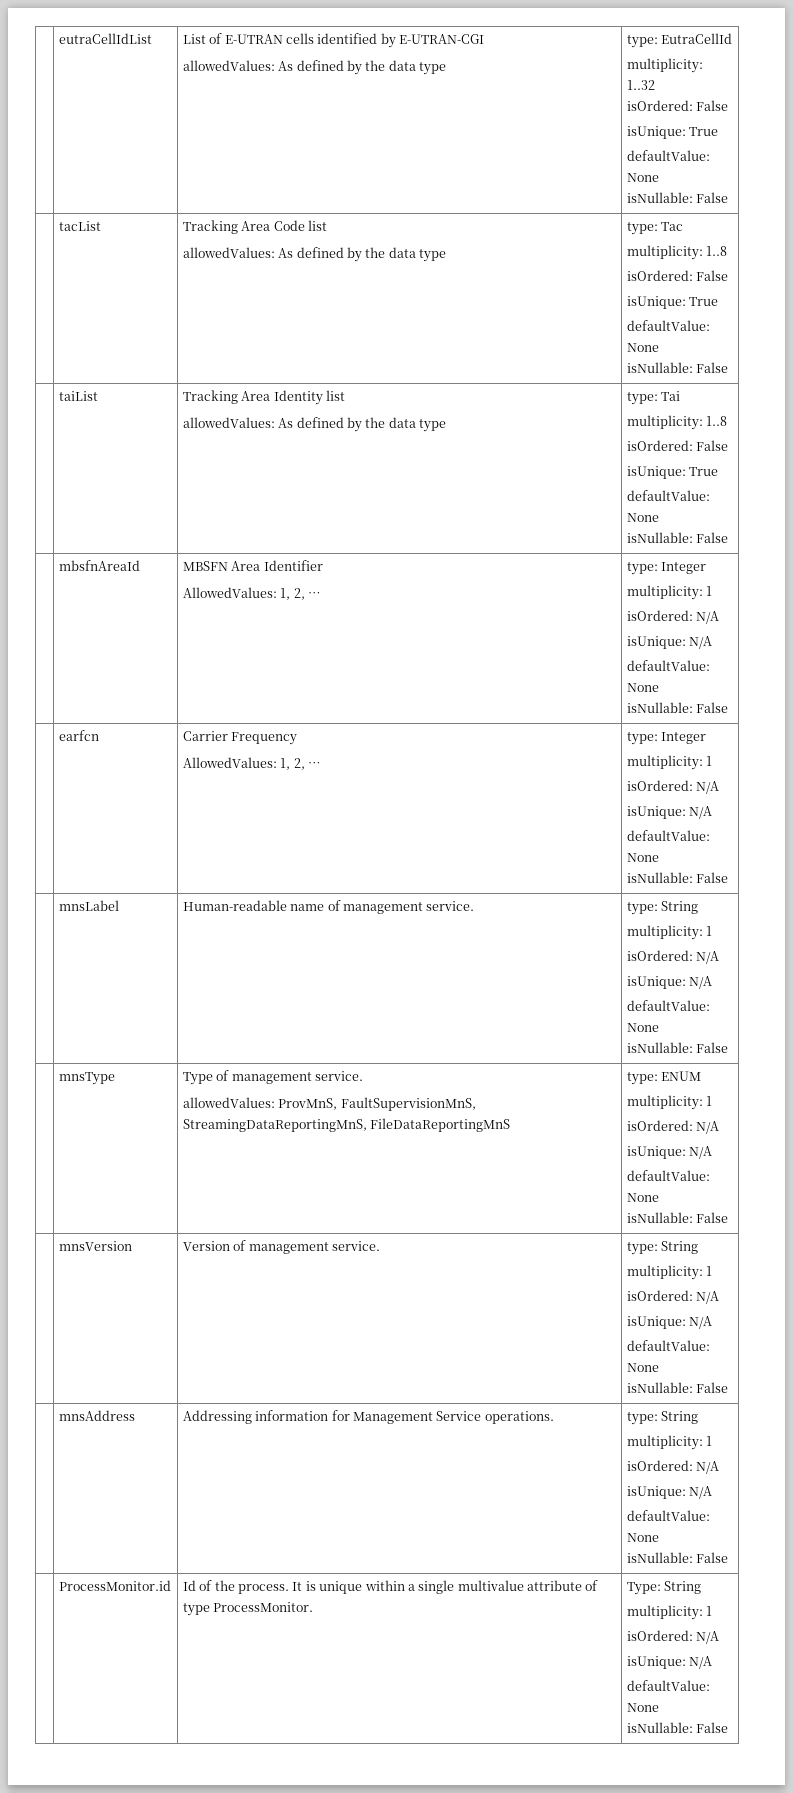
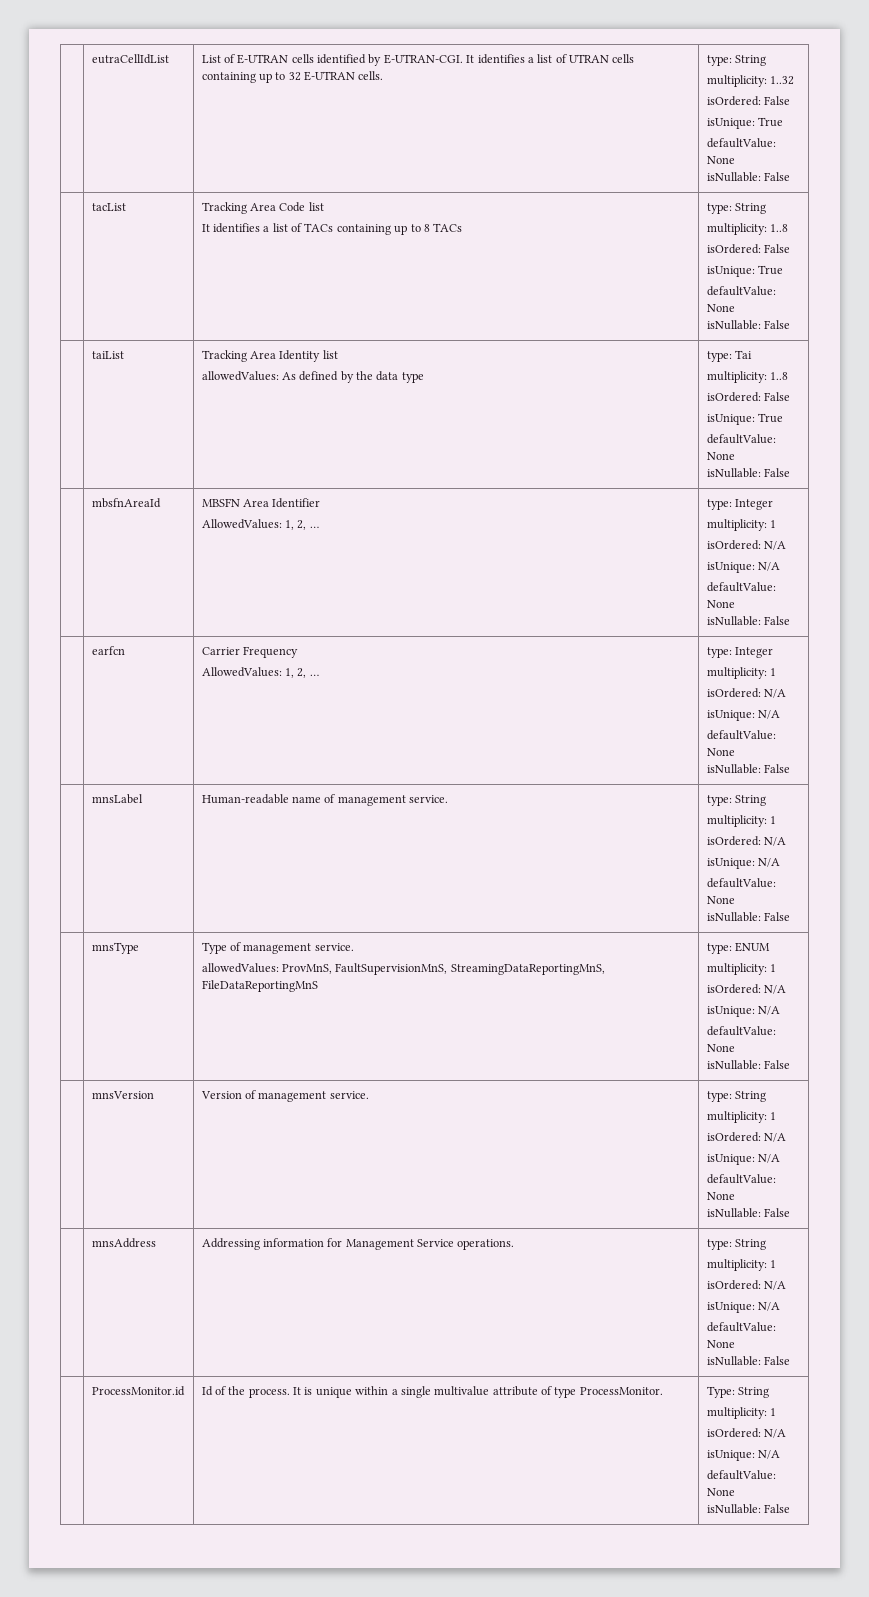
[399,34,485,44] [182,60,447,75] [626,33,733,48] E-UTRAN-CGI // allowedValues: As defined by the data type | type: EutraCellId -> [383,54,635,64] [201,71,384,83] [706,55,766,66] E-UTRAN-CGI. It identifies a list of UTRAN cells containing up to 32 E-UTRAN cells. | type: String
[182,247,447,262] [626,222,684,235] allowedValues: As defined by the data type | type: Tac -> [201,223,463,235] [706,203,766,214] It identifies a list of TACs containing up to 8 TACs | type: String

